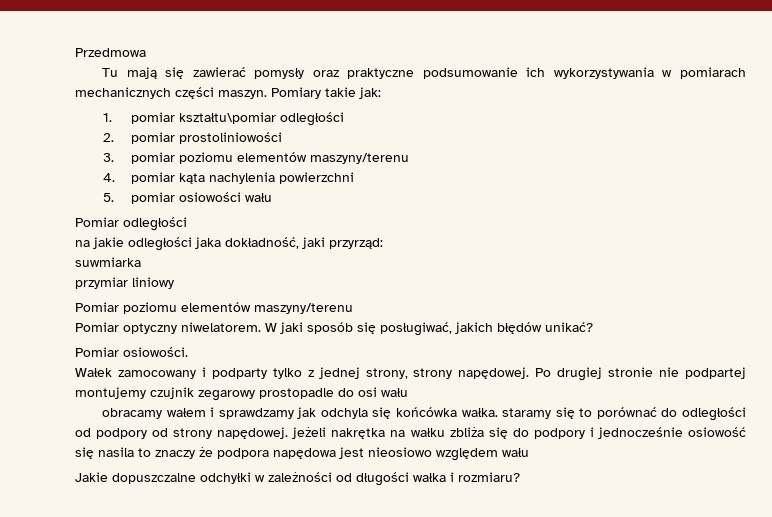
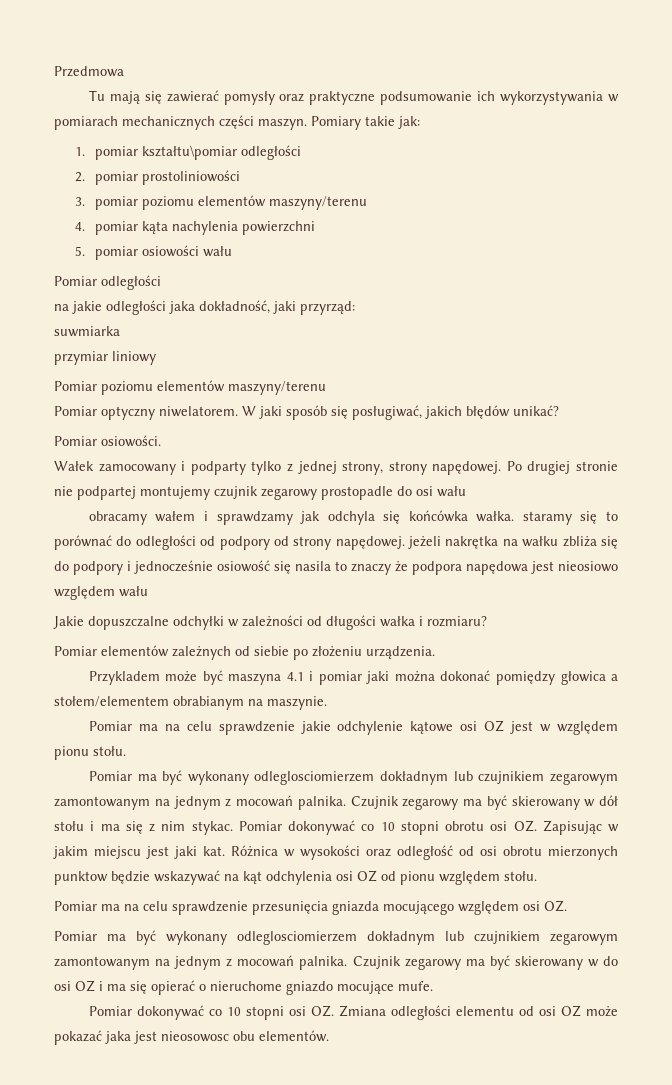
(520, 477) none -> [54,645,435,660] [88,670,618,685] [54,696,327,710] [88,720,619,735] [54,746,126,760] [88,770,618,785] [54,795,618,810] [54,820,619,835] [53,845,618,860] [54,870,537,885] [54,900,567,915] [54,930,618,945] [54,955,618,970] [54,980,433,995] [88,1005,619,1020] [54,1030,329,1045] // Pomiar elementów zależnych od siebie po złożeniu urządzenia. // Przykladem może być maszyna 4.1 i pomiar jaki można dokonać pomiędzy głowica a stołem/elementem obrabianym na maszynie. // Pomiar ma na celu sprawdzenie jakie odchylenie kątowe osi OZ jest w względem pionu stołu. // Pomiar ma być wykonany odleglosciomierzem dokładnym lub czujnikiem zegarowym zamontowanym na jednym z mocowań palnika. Czujnik zegarowy ma być skierowany w dół stołu i ma się z nim stykac. Pomiar dokonywać co 10 stopni obrotu osi OZ. Zapisując w jakim miejscu jest jaki kat. Różnica w wysokości oraz odległość od osi obrotu mierzonych punktow będzie wskazywać na kąt odchylenia osi OZ od pionu względem stołu. // Pomiar ma na celu sprawdzenie przesunięcia gniazda mocującego względem osi OZ. // Pomiar ma być wykonany odleglosciomierzem dokładnym lub czujnikiem zegarowym zamontowanym na jednym z mocowań palnika. Czujnik zegarowy ma być skierowany w do osi OZ i ma się opierać o nieruchome gniazdo mocujące mufe. // Pomiar dokonywać co 10 stopni osi OZ. Zmiana odległości elementu od osi OZ może pokazać jaka jest nieosowosc obu elementów.

